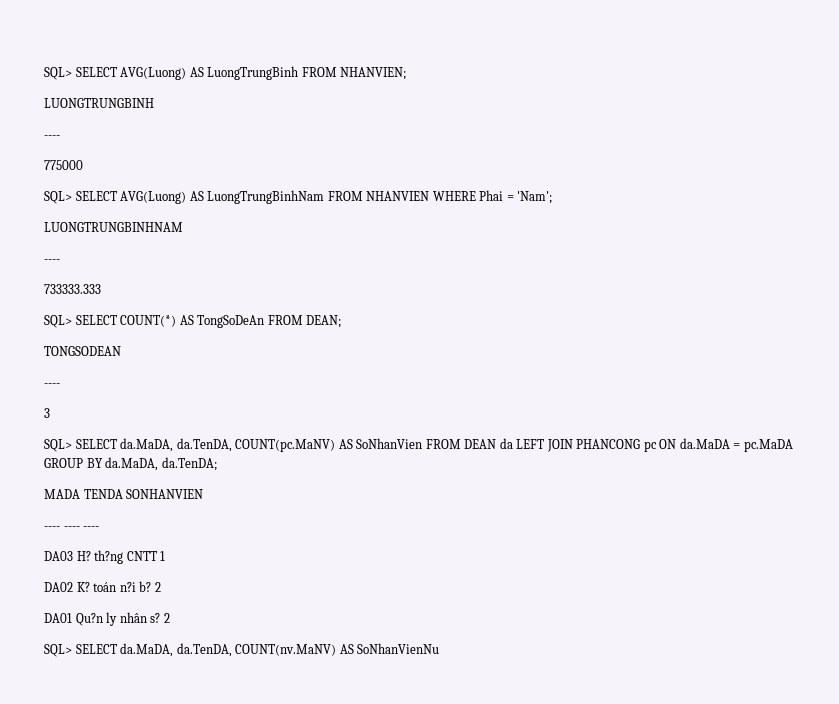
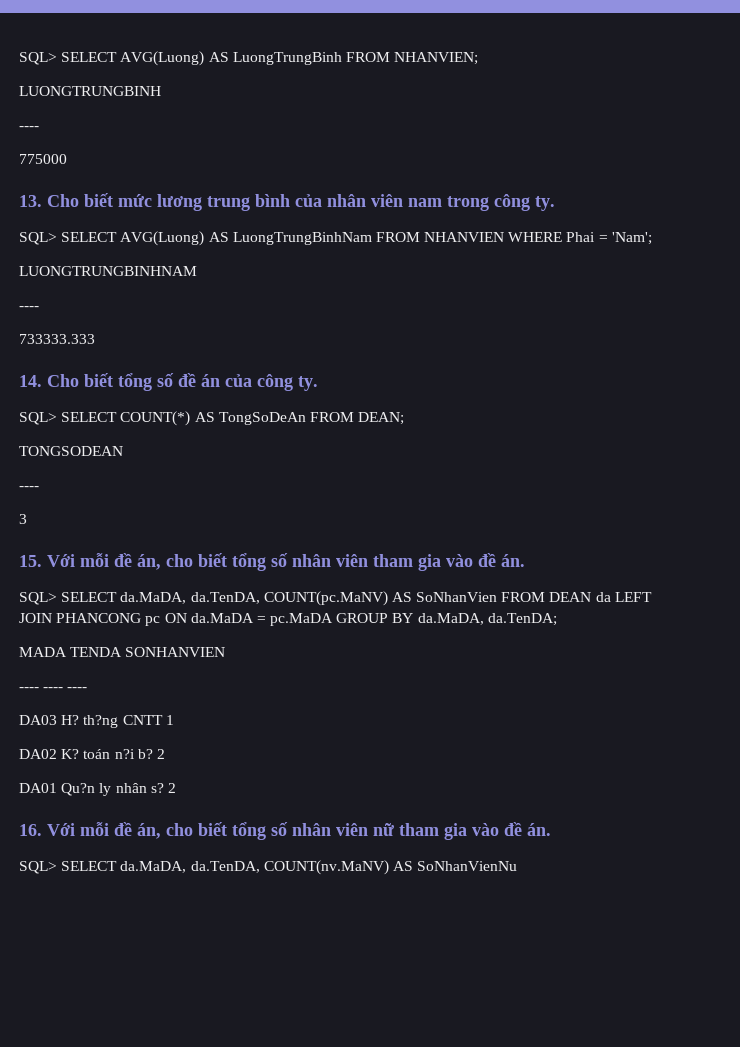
(83, 165) none -> [19,193,555,211] // 13. Cho biết mức lương trung bình của nhân viên nam trong công ty.
(101, 289) none -> [19,373,318,391] // 14. Cho biết tổng số đề án của công ty.
(50, 413) none -> [19,552,525,571] // 15. Với mỗi đề án, cho biết tổng số nhân viên tham gia vào đề án.
(170, 618) none -> [19,821,551,840] // 16. Với mỗi đề án, cho biết tổng số nhân viên nữ tham gia vào đề án.

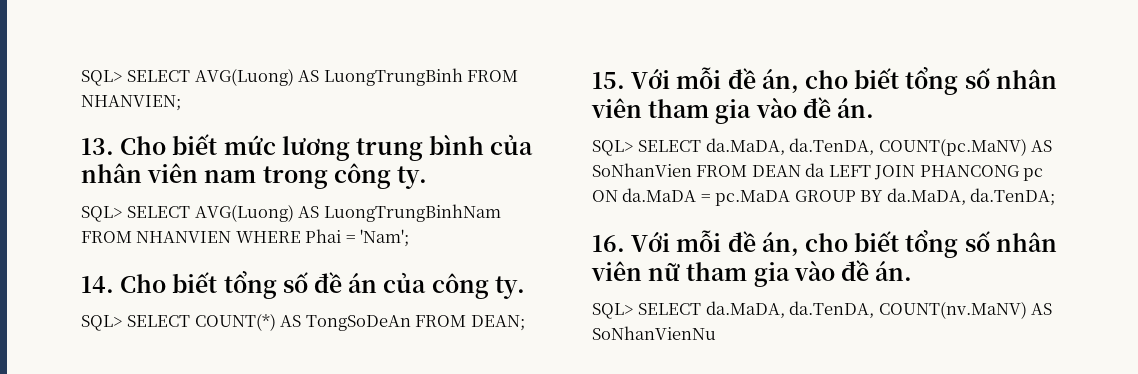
[19,86,161,96] [19,126,39,130] [19,154,67,164] // LUONGTRUNGBINH // ---- // 775000 -> (181, 103) none
[19,266,197,276] [19,306,39,310] [19,334,95,344] // LUONGTRUNGBINHNAM // ---- // 733333.333 -> (410, 238) none
[19,446,123,456] [19,486,39,490] [19,514,27,524] // TONGSODEAN // ---- // 3 -> (525, 323) none
[19,647,226,657] [19,687,88,691] [19,715,174,728] [19,749,165,759] [19,783,176,796] // MADA TENDA SONHANVIEN // ---- ---- ---- // DA03 H? th?ng CNTT 1 // DA02 K? toán n?i b? 2 // DA01 Qu?n ly nhân s? 2 -> (1056, 197) none

